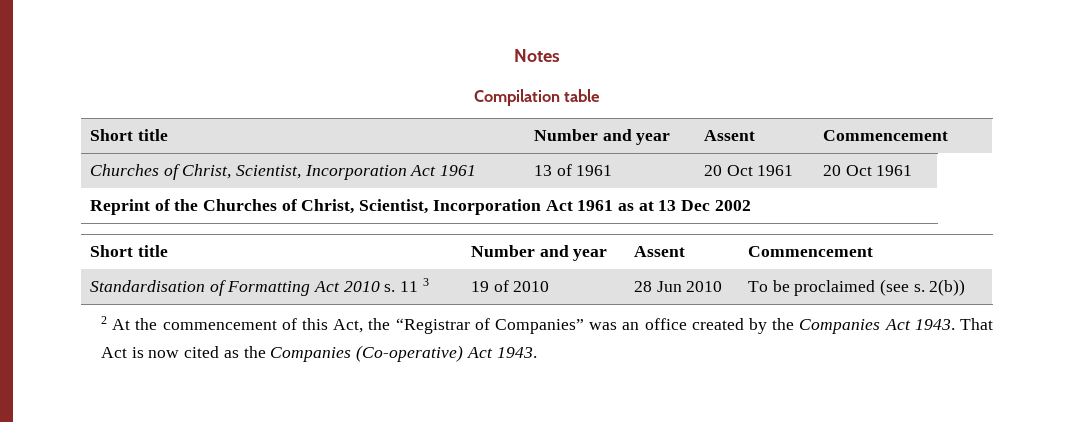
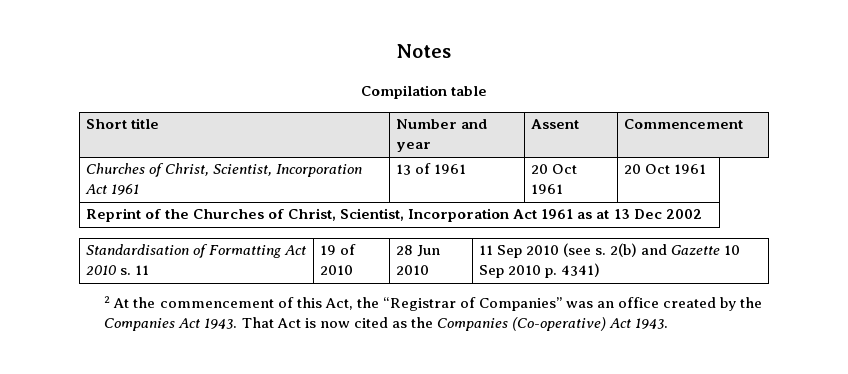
[89,245,168,257] [470,245,608,261] [633,246,685,257] [747,246,873,257] // Short title | Number and year | Assent | Commencement -> (702, 214) none
[422,278,429,286] 3 -> (150, 270) none
[747,279,966,296] To be proclaimed (see s. 2(b)) -> [478,243,741,258] [478,263,601,278] 11 Sep 2010 (see s. 2(b) and Gazette 10 Sep 2010 p. 4341)

